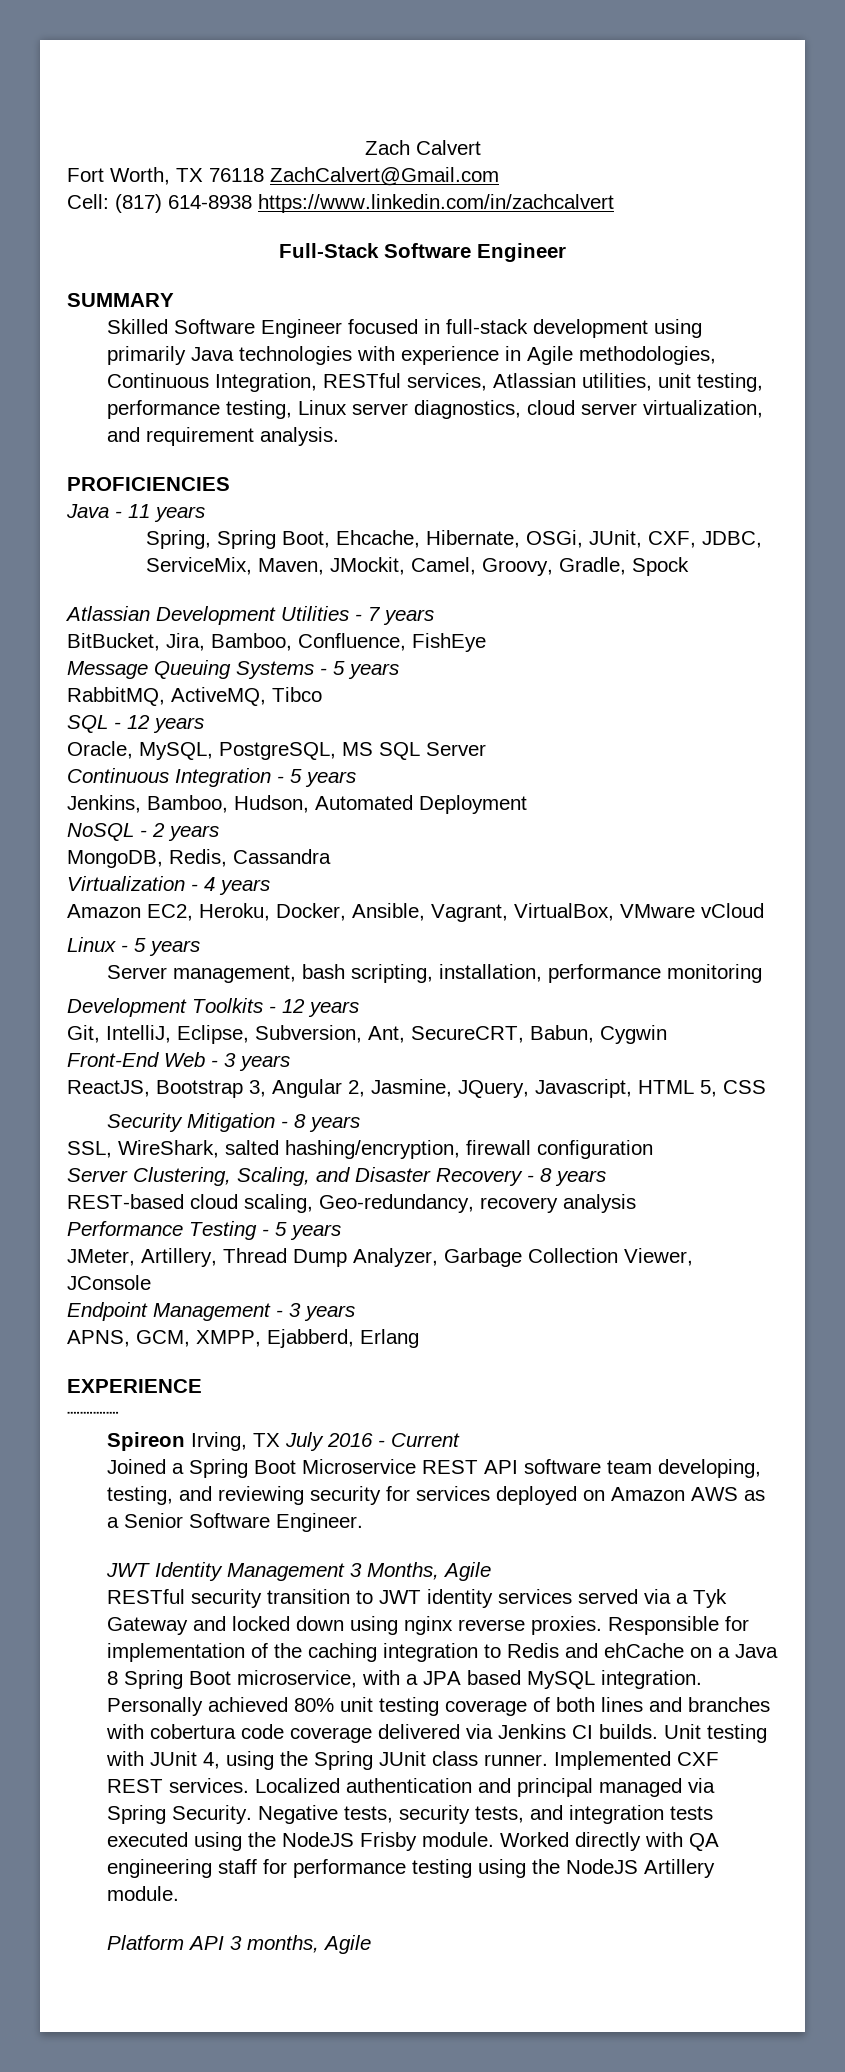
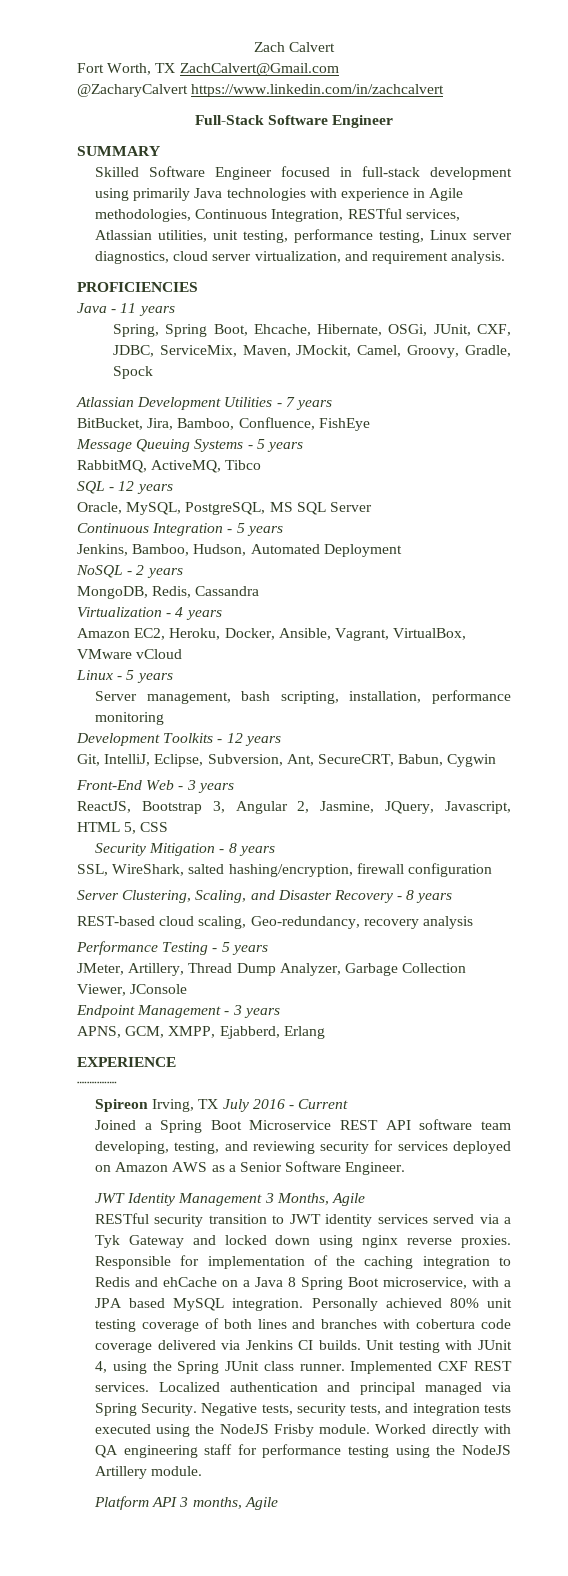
[209,168,264,182] 76118 -> (176, 68) none
[67,194,252,213] Cell: (817) 614-8938 -> [77,84,188,97] @ZacharyCalvert

